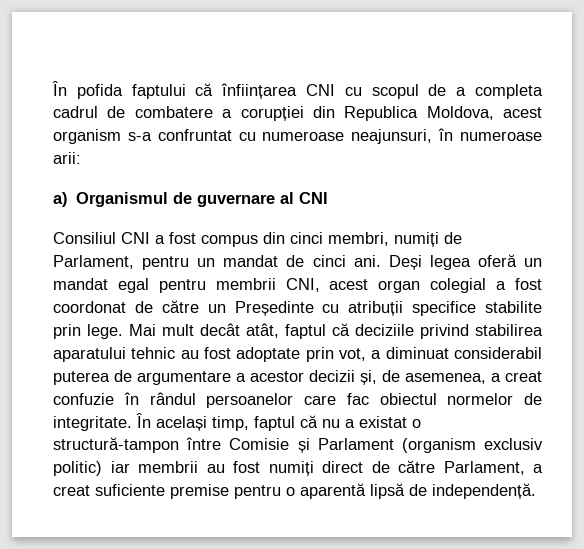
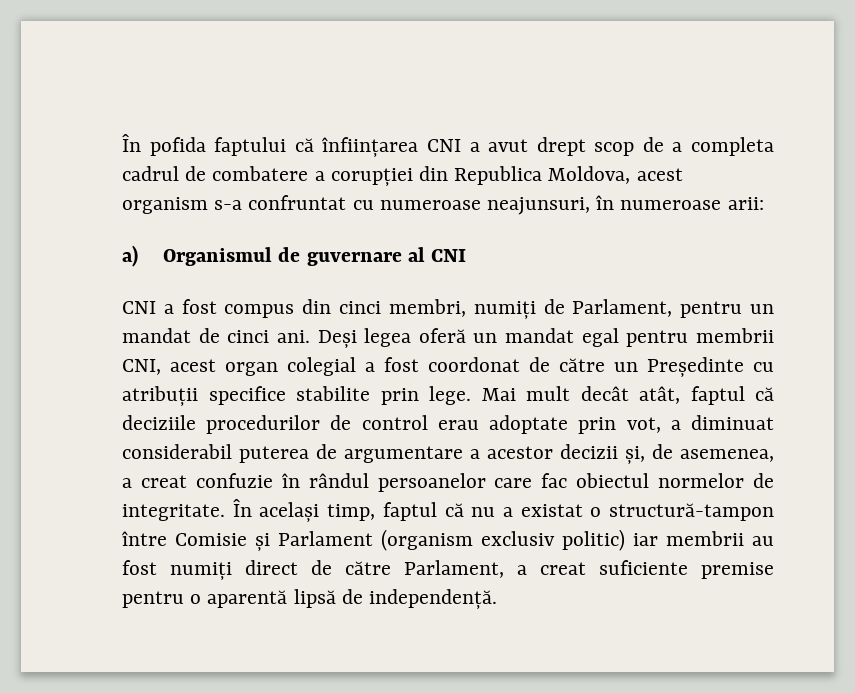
[344,84,419,99] cu scopul -> [469,137,635,156] a avut drept scop
[53,232,116,244] Consiliul -> (466, 255) none
[420,324,543,339] [53,347,231,362] privind stabilirea aparatului tehnic au fost -> [206,415,479,434] procedurilor de control erau

